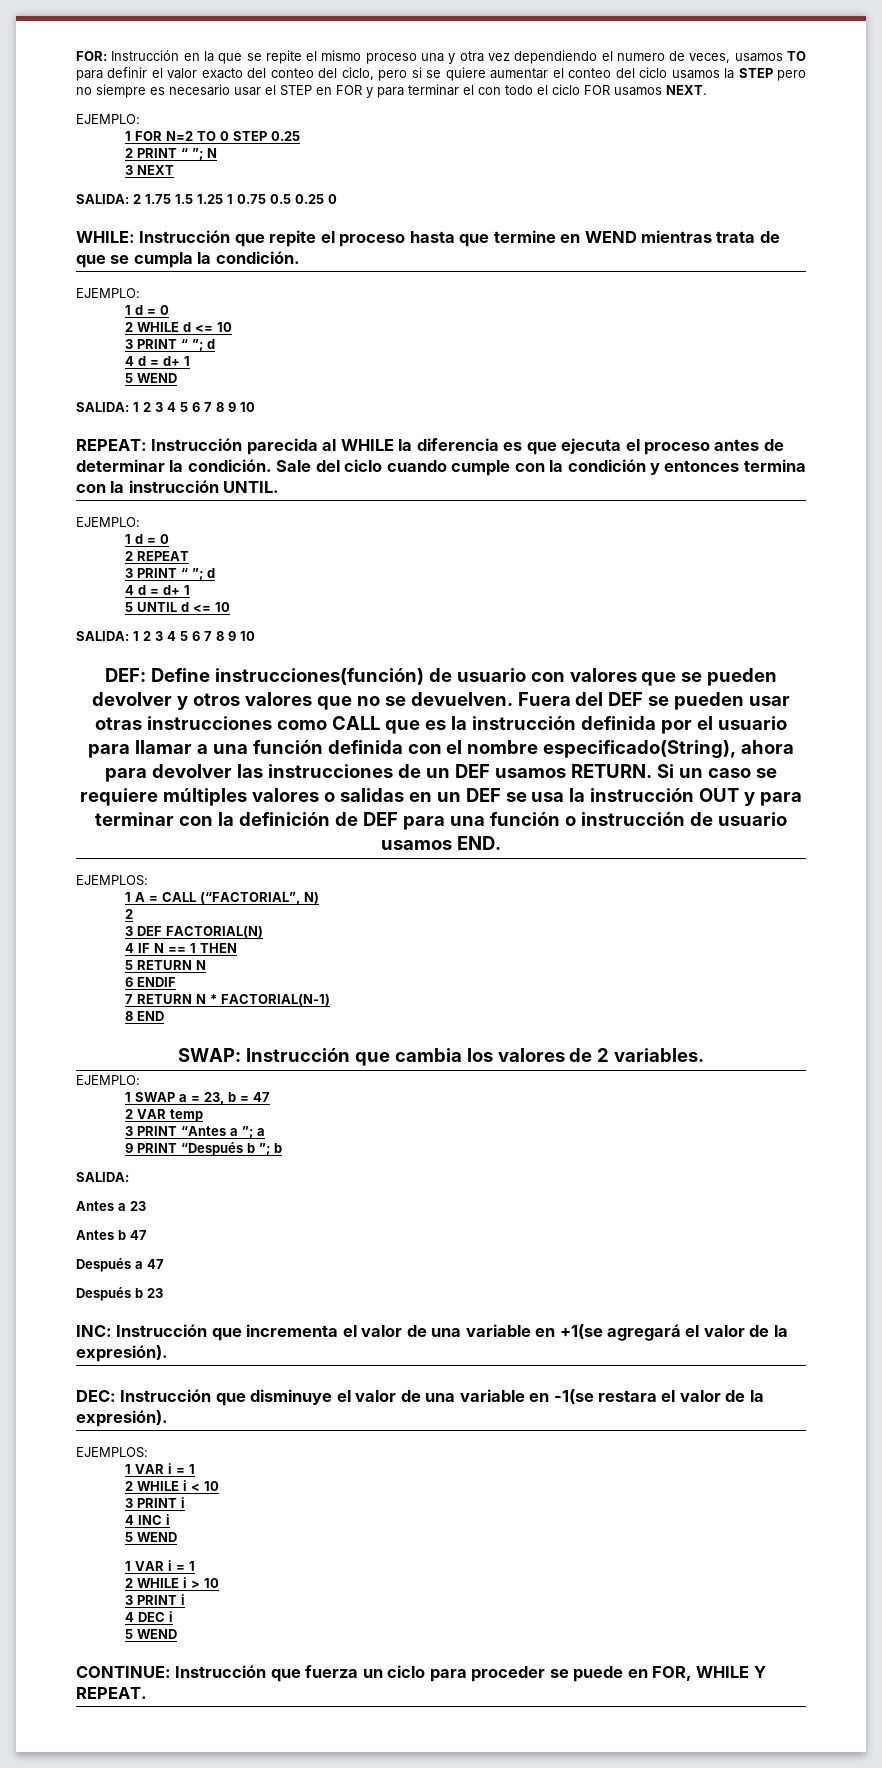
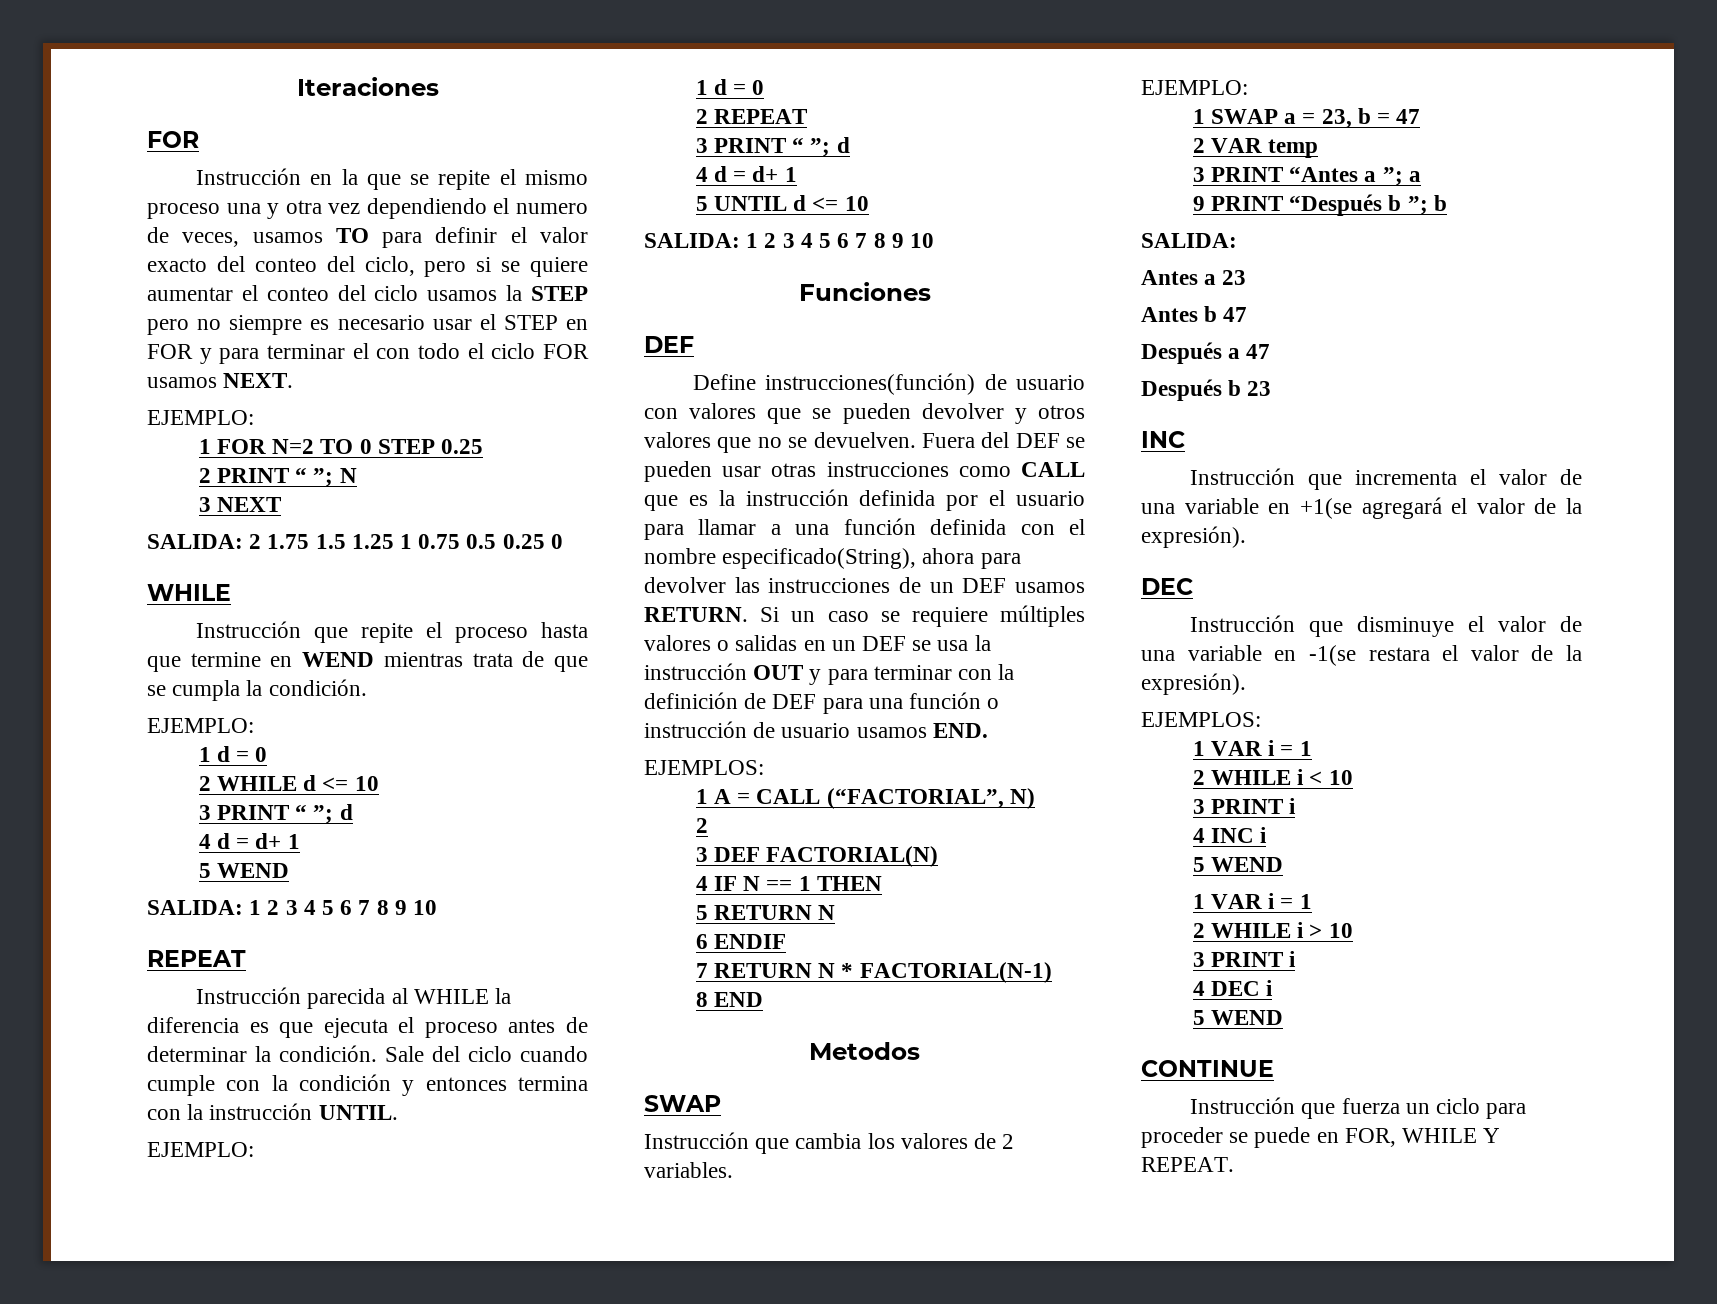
[76,51,107,61] FOR: -> [296,77,439,96] [147,131,199,148] Iteraciones // FOR //
[76,231,135,243] WHILE: -> [147,584,231,601] WHILE //
[76,439,147,451] REPEAT: -> [147,950,246,967] REPEAT //
[104,668,146,682] DEF: -> [798,282,931,301] [644,336,694,353] Funciones // DEF //
[177,1048,241,1062] SWAP: -> [809,1042,920,1060] [644,1095,721,1112] Metodos // SWAP //
[76,1325,112,1337] INC: -> [1141,431,1185,448] INC //
[76,1390,116,1402] DEC: -> [1141,578,1193,595] DEC //
[76,1666,171,1678] CONTINUE: -> [1141,1060,1274,1077] CONTINUE //

